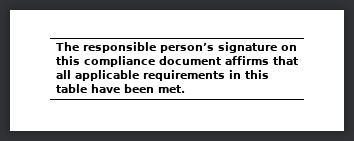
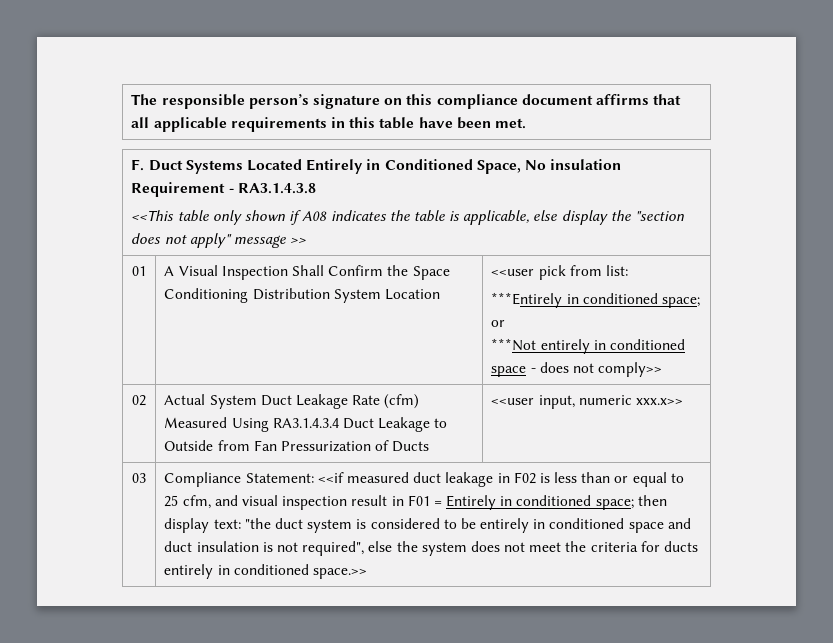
(185, 89) none -> [131,159,622,174] [131,182,316,197] [131,210,685,225] [131,233,307,248] [132,266,146,276] [164,265,450,280] [164,288,441,303] [491,265,629,280] [491,292,701,308] [491,320,506,327] [491,338,686,354] [491,362,663,377] [132,395,146,406] [164,394,420,409] [164,417,448,432] [164,440,430,452] [491,395,684,409] [132,473,146,483] [164,472,684,487] [164,495,667,510] [164,518,691,533] [164,541,699,556] [164,564,368,579] // F. Duct Systems Located Entirely in Conditioned Space, No insulation Requirement - RA3.1.4.3.8 // <<This table only shown if A08 indicates the table is applicable, else display the "section does not apply" message >> // 01 | A Visual Inspection Shall Confirm the Space Conditioning Distribution System Location | <<user pick from list: // ***Entirely in conditioned space; or // ***Not entirely in conditioned space - does not comply>> // 02 | Actual System Duct Leakage Rate (cfm) Measured Using RA3.1.4.3.4 Duct Leakage to Outside from Fan Pressurization of Ducts | <<user input, numeric xxx.x>> // 03 | Compliance Statement: <<if measured duct leakage in F02 is less than or equal to 25 cfm, and visual inspection result in F01 = Entirely in conditioned space; then display text: "the duct system is considered to be entirely in conditioned space and duct insulation is not required", else the system does not meet the criteria for ducts entirely in conditioned space.>>

